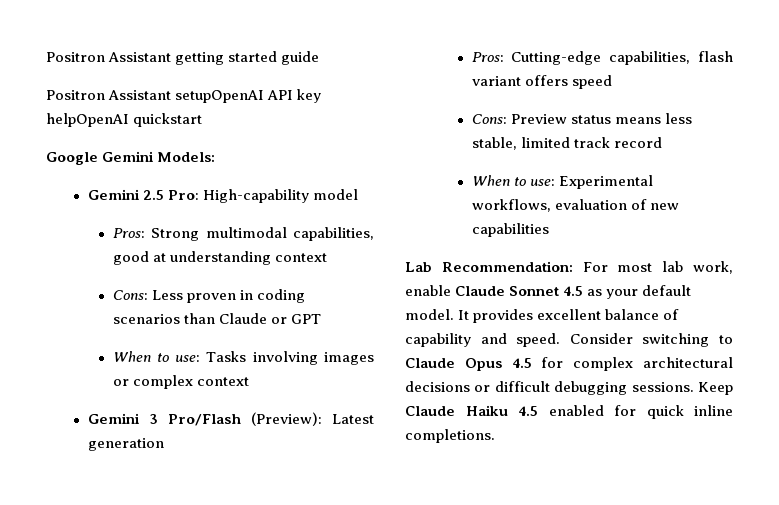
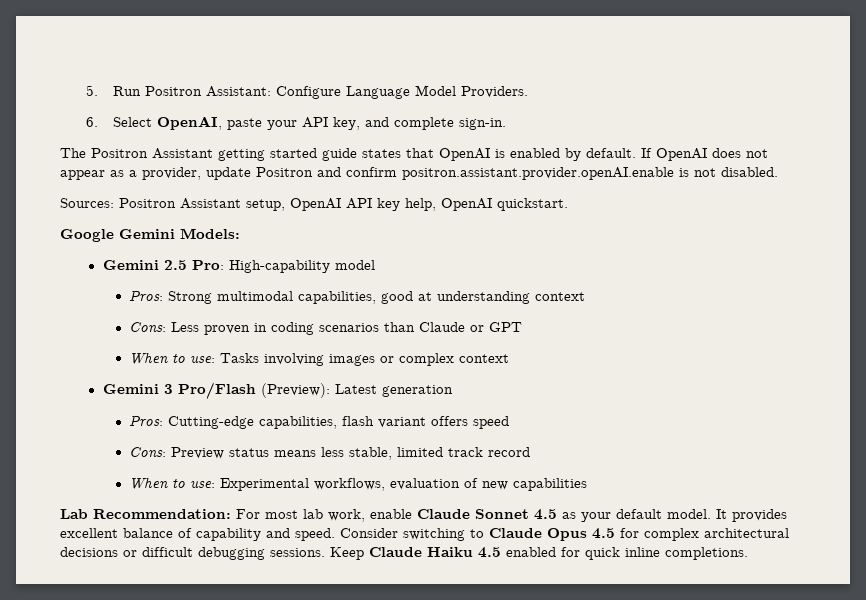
(46, 57) none -> [86,85,528,99] [86,116,506,130] [60,148,86,158] 5. Run Positron Assistant: Configure Language Model Providers. // 6. Select OpenAI, paste your API key, and complete sign-in. // The
[46,89,322,103] [46,113,203,127] // Positron Assistant setupOpenAI API key helpOpenAI quickstart -> [362,148,768,161] [60,167,778,180] [60,198,568,211] states that OpenAI is enabled by default. If OpenAI does not appear as a provider, update Positron and confirm positron.assistant.provider.openAI.enable is not disabled. // Sources: Positron Assistant setup, OpenAI API key help, OpenAI quickstart.

